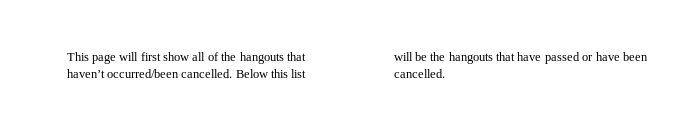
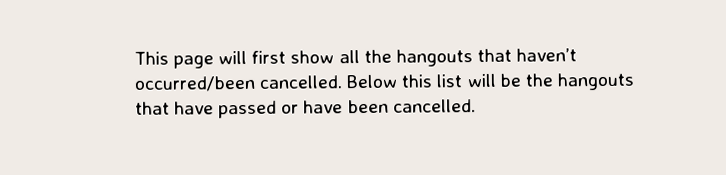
[207,52,219,61] of -> (360, 57) none

